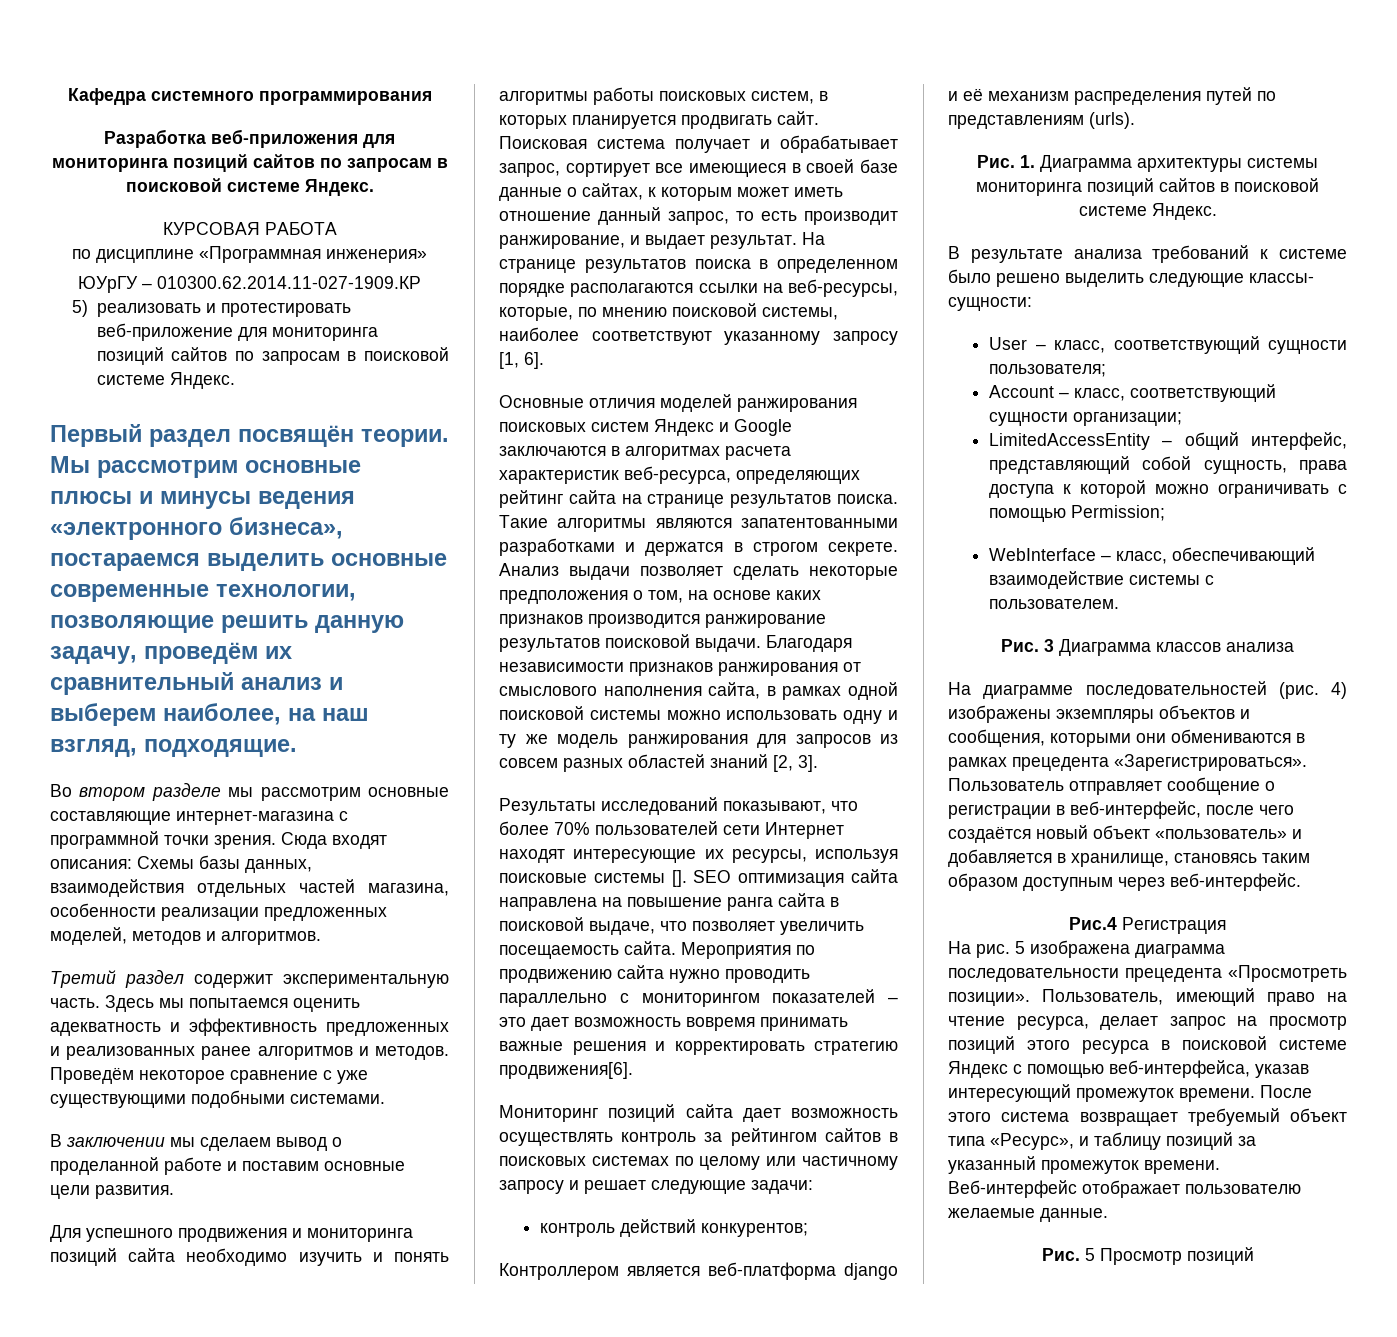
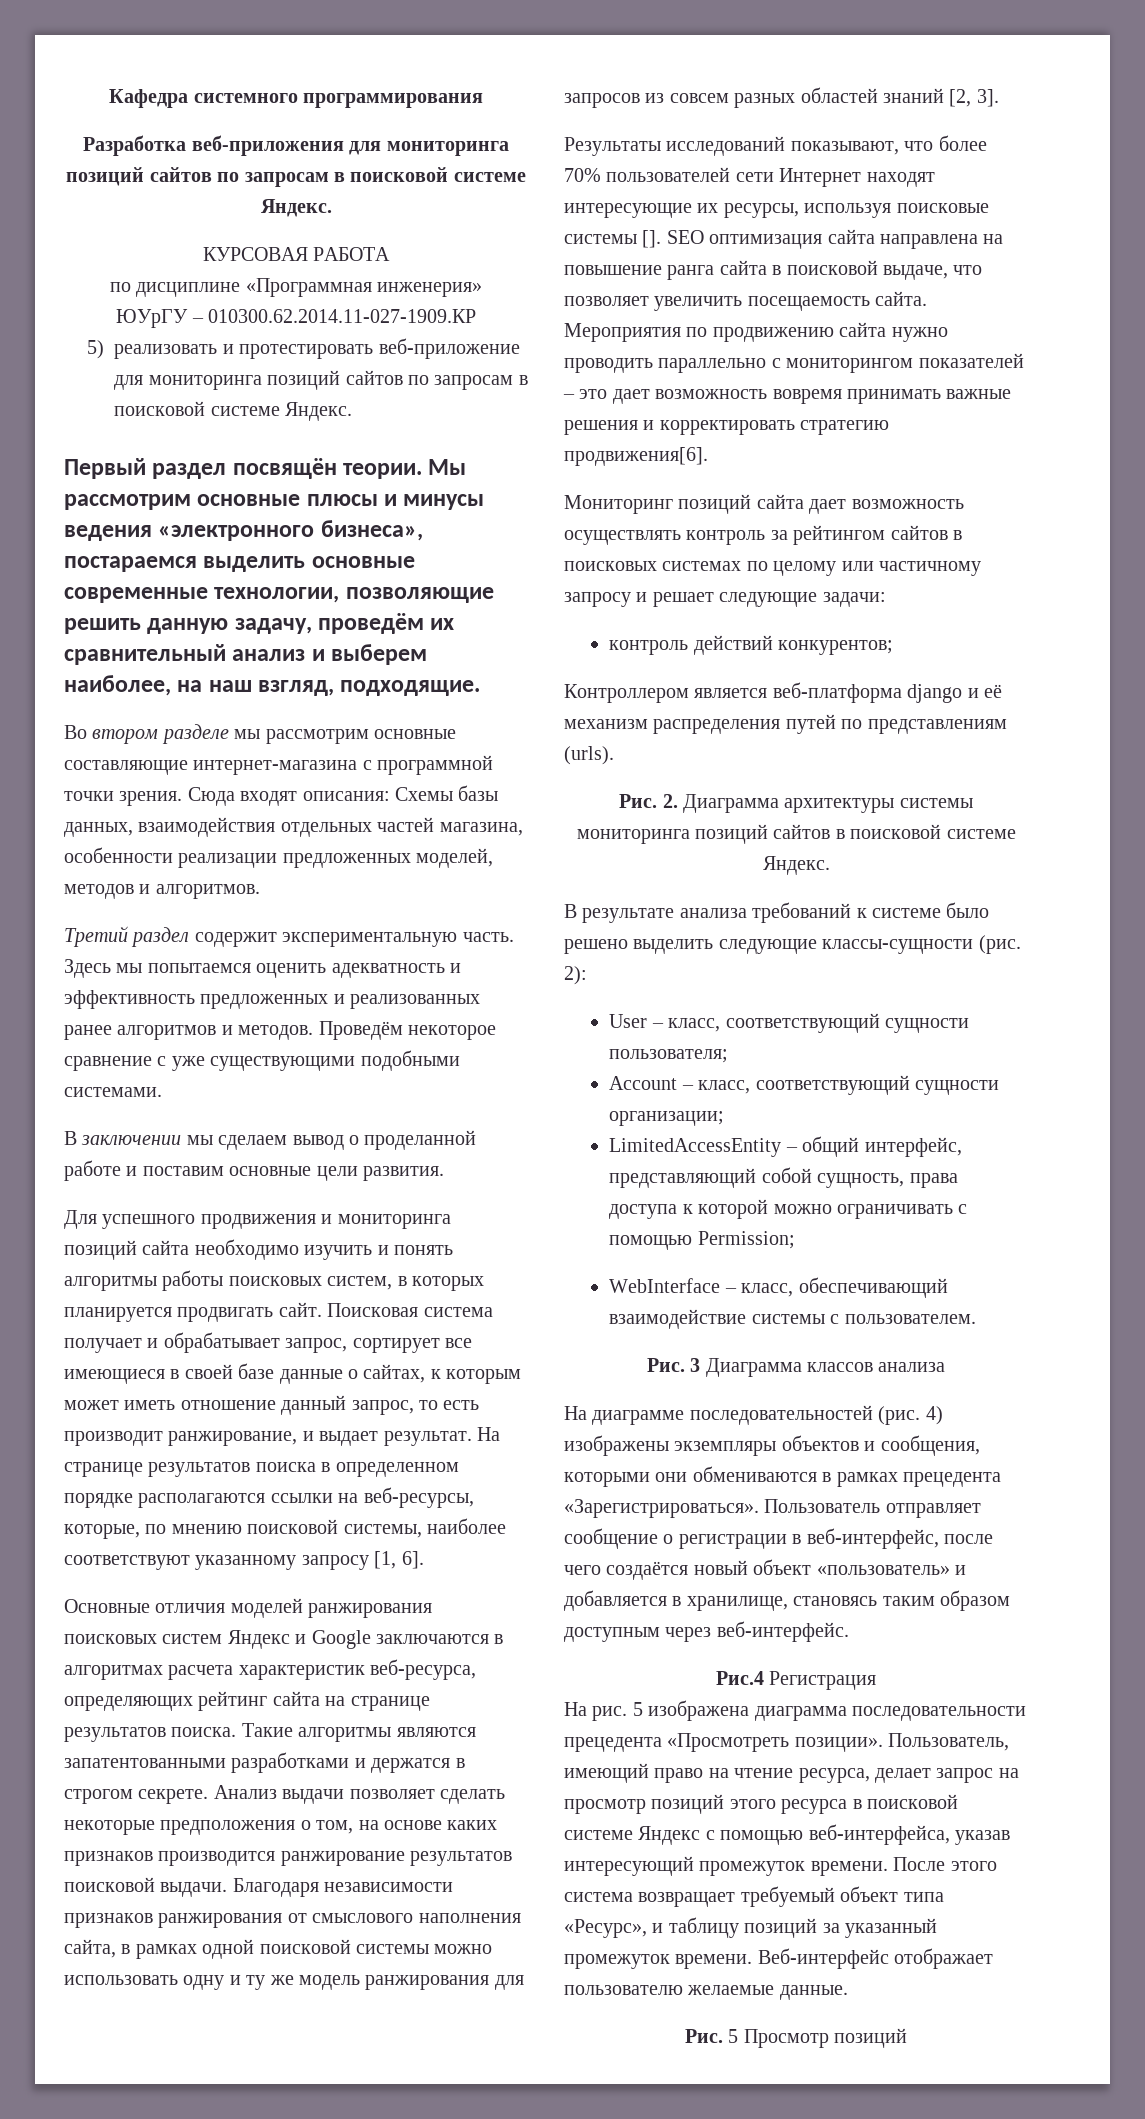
[1020,155,1035,168] 1. -> [662,794,678,808] 2.
[1249,273,1314,283] [948,297,1032,311] классы- сущности: -> [822,935,1021,954] [564,966,587,985] классы-сущности (рис. 2):

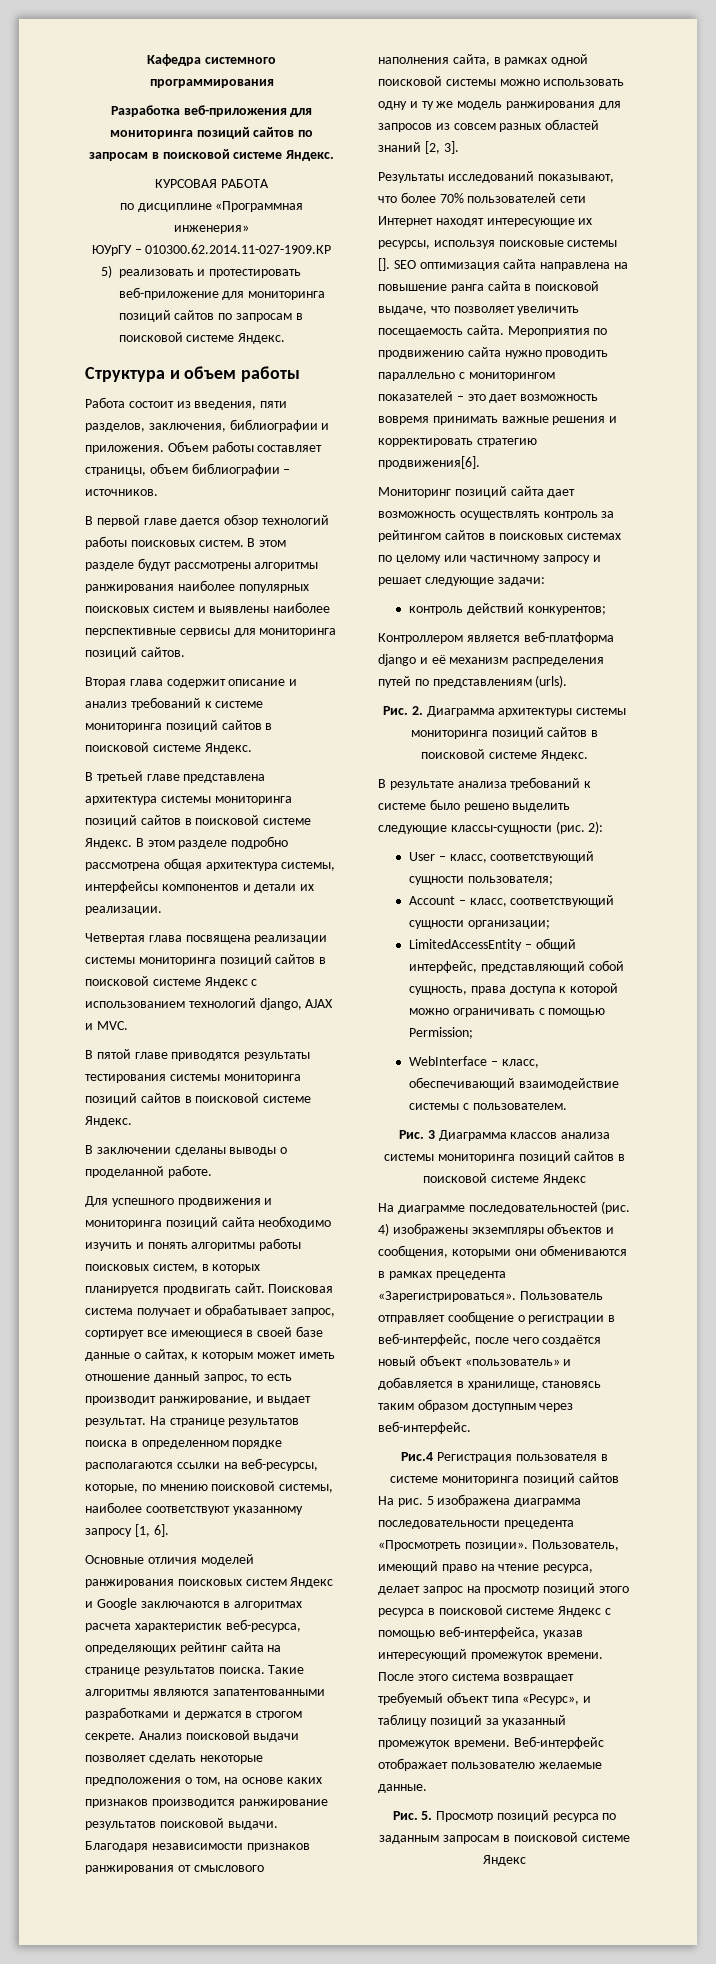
[64,458,467,479] [64,494,485,510] [64,520,423,541] [64,556,415,572] [64,587,494,603] [64,613,455,634] [64,644,428,665] [64,675,481,696] [64,724,456,744] [64,755,494,775] [64,785,499,806] [64,817,523,837] [64,847,494,868] [64,884,260,899] [64,926,514,947] [64,959,461,978] [64,990,481,1009] [64,1021,496,1040] [64,1050,460,1071] [64,1087,162,1097] [64,1130,477,1150] [64,1160,444,1181] Первый раздел посвящён теории. Мы рассмотрим основные плюсы и минусы ведения «электронного бизнеса», постараемся выделить основные современные технологии, позволяющие решить данную задачу, проведём их сравнительный анализ и выберем наиболее, на наш взгляд, подходящие. // Во втором разделе мы рассмотрим основные составляющие интернет-магазина с программной точки зрения. Сюда входят описания: Схемы базы данных, взаимодействия отдельных частей магазина, особенности реализации предложенных моделей, методов и алгоритмов. // Третий раздел содержит экспериментальную часть. Здесь мы попытаемся оценить адекватность и эффективность предложенных и реализованных ранее алгоритмов и методов. Проведём некоторое сравнение с уже существующими подобными системами. // В заключении мы сделаем вывод о проделанной работе и поставим основные цели развития. -> [85,366,301,382] [85,397,288,410] [85,419,330,432] [85,441,323,454] [85,463,291,476] [85,489,158,496] [85,514,329,527] [85,536,287,549] [85,558,319,571] [85,580,309,593] [85,602,331,613] [85,628,337,637] [85,647,185,659] [85,677,298,688] [85,697,264,710] [85,720,273,732] [85,742,252,754] [85,771,266,783] [85,796,292,805] [85,815,312,827] [85,836,289,849] [85,858,336,871] [85,881,315,893] [85,906,162,915] [85,933,328,944] [85,954,327,966] [85,976,258,988] [85,998,334,1010] [85,1021,128,1030] [85,1049,311,1061] [85,1074,301,1083] [85,1093,312,1105] [85,1116,132,1127] [85,1145,288,1156] [85,1165,212,1178] Структура и объем работы // Работа состоит из введения, пяти разделов, заключения, библиографии и приложения. Объем работы составляет страницы, объем библиографии – источников. // В первой главе дается обзор технологий работы поисковых систем. В этом разделе будут рассмотрены алгоритмы ранжирования наиболее популярных поисковых систем и выявлены наиболее перспективные сервисы для мониторинга позиций сайтов. // Вторая глава содержит описание и анализ требований к системе мониторинга позиций сайтов в поисковой системе Яндекс. // В третьей главе представлена архитектура системы мониторинга позиций сайтов в поисковой системе Яндекс. В этом разделе подробно рассмотрена общая архитектура системы, интерфейсы компонентов и детали их реализации. // Четвертая глава посвящена реализации системы мониторинга позиций сайтов в поисковой системе Яндекс с использованием технологий django, AJAX и MVC. // В пятой главе приводятся результаты тестирования системы мониторинга позиций сайтов в поисковой системе Яндекс. // В заключении сделаны выводы о проделанной работе.
(277, 1792) none -> [185,1730,250,1740] поисковой
(946, 1367) none -> [383,1151,626,1163] [423,1173,586,1185] системы мониторинга позиций сайтов в поисковой системе Яндекс
(877, 1680) none -> [515,1454,608,1461] [390,1473,619,1485] пользователя в системе мониторинга позиций сайтов
[728,2029,739,2043] 5 -> [421,1811,433,1820] 5.
(908, 2038) none -> [552,1813,617,1822] [379,1832,630,1844] [483,1855,526,1866] ресурса по заданным запросам в поисковой системе Яндекс

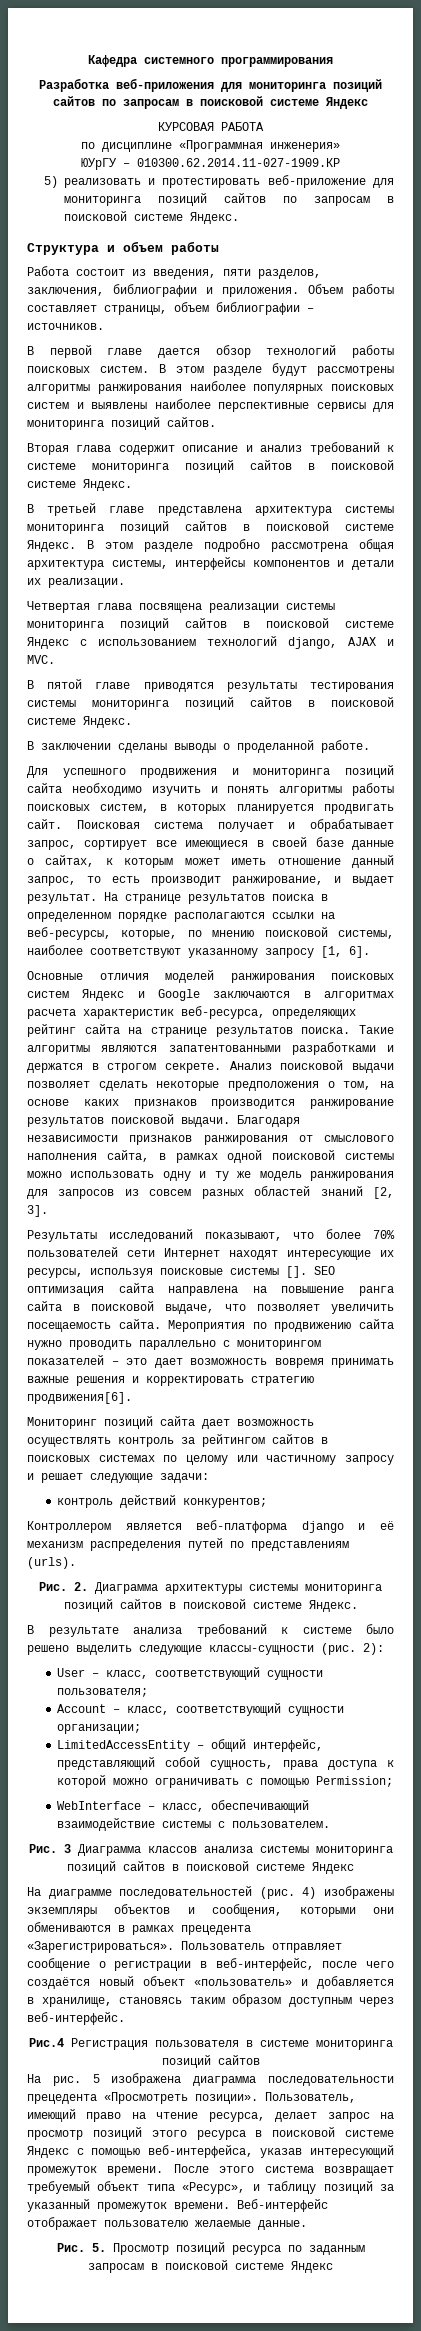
[285,150,335,161] Яндекс. -> [326,97,368,109] Яндекс

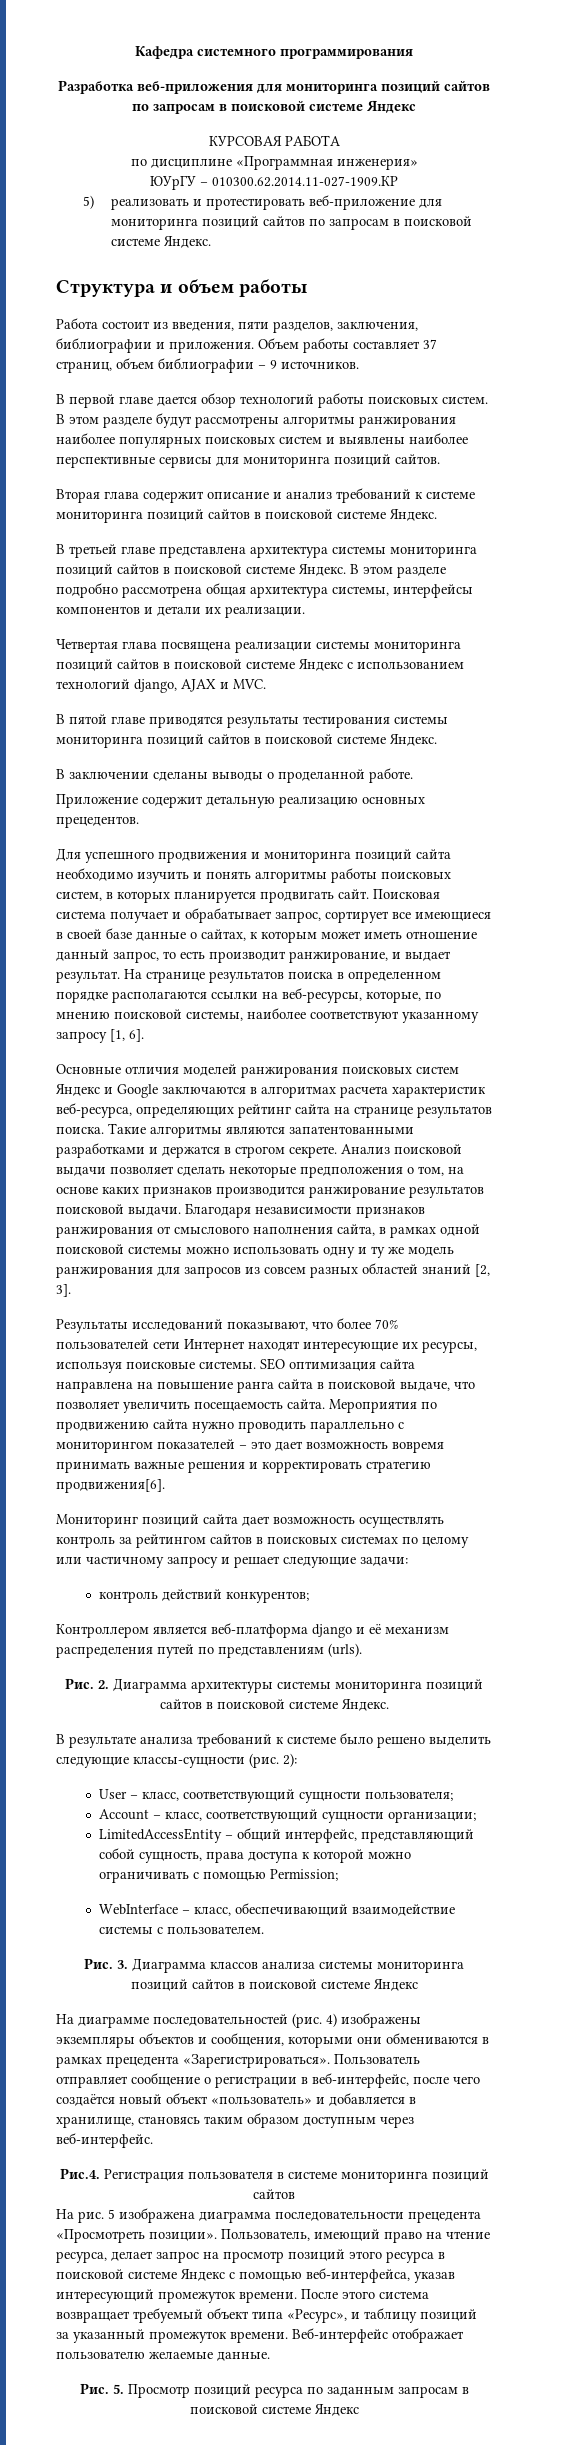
[104,305,167,315] страницы, -> [423,339,437,349] [56,361,112,373] 37 страниц,
(314, 310) none -> [270,360,277,369] 9
(370, 746) none -> [56,794,425,808] [56,816,139,828] // Приложение содержит детальную реализацию основных прецедентов.
[230,1266,307,1278] системы []. -> [199,1361,256,1369] системы.
[63,1844,71,1853] 3 -> [117,1960,128,1969] 3.
[28,2038,64,2047] Рис.4 -> [59,2168,100,2179] Рис.4.

